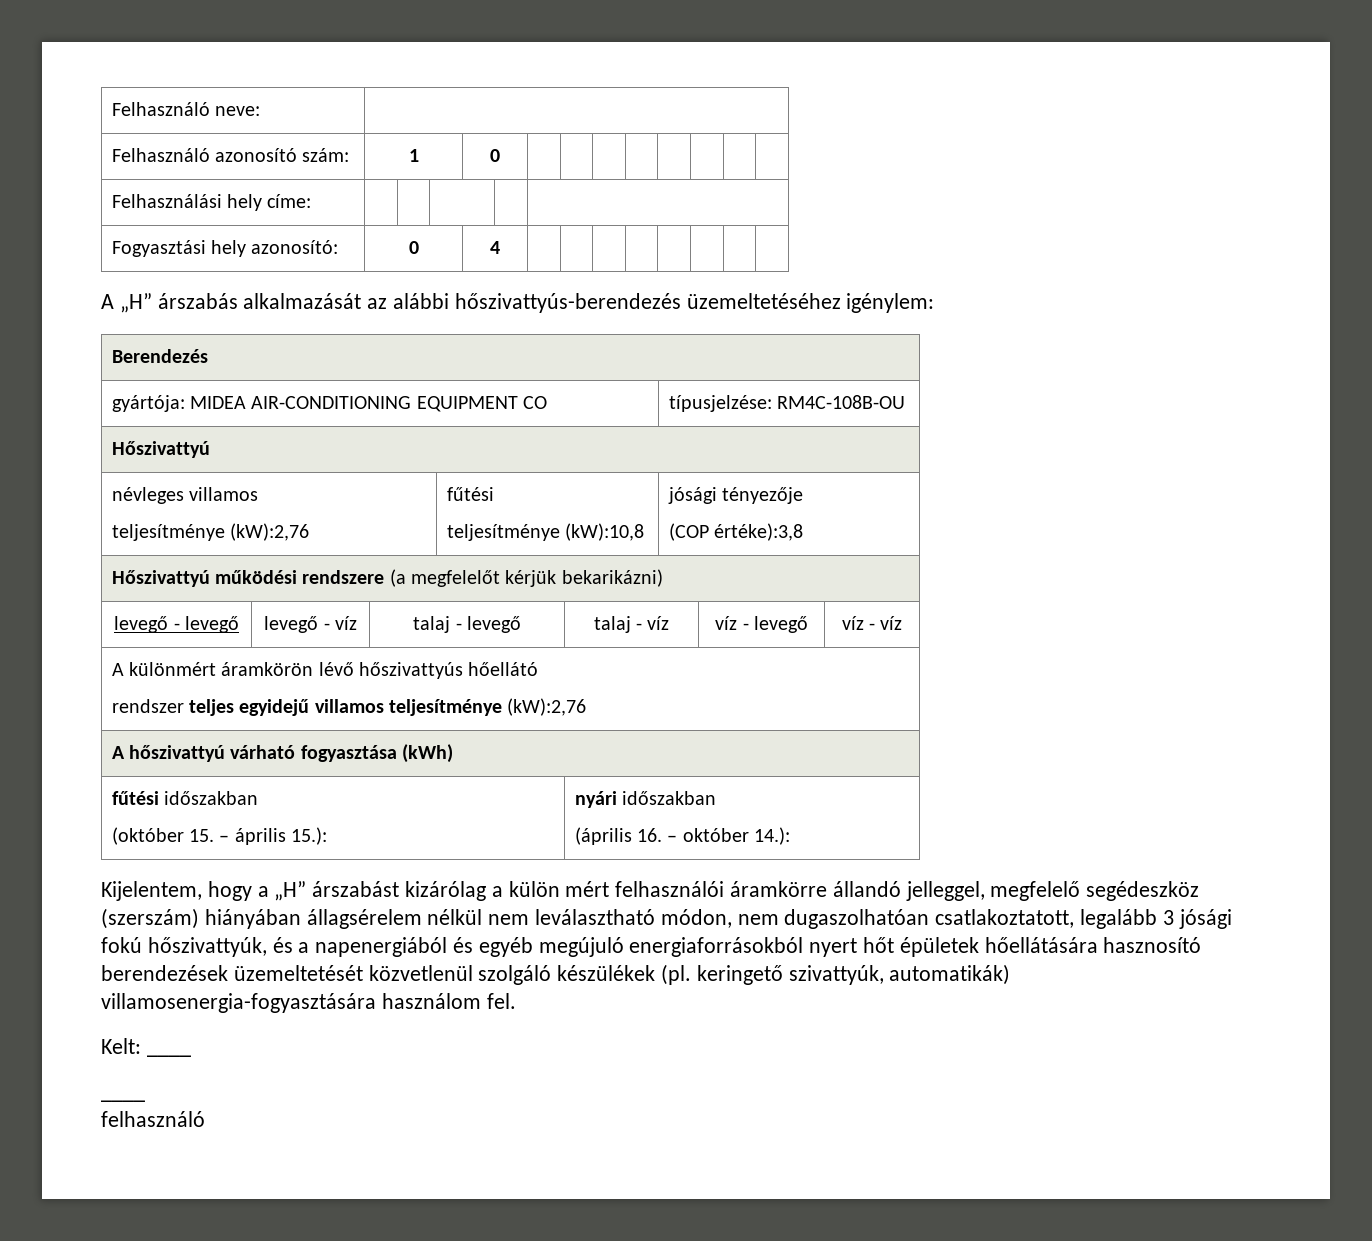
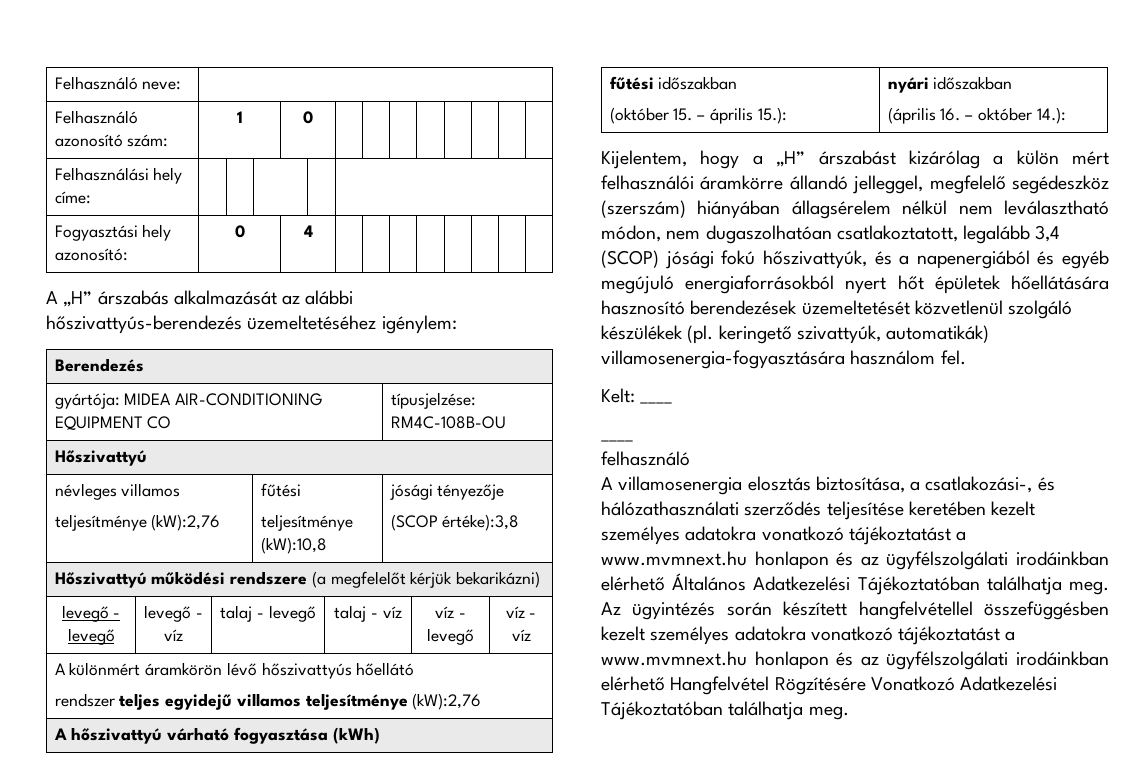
[668,523,709,541] (COP -> [390,514,438,531] (SCOP
[1162,910,1174,925] 3 -> [1035,225,1061,242] [601,250,659,268] 3,4 (SCOP)
(205, 1119) none -> [601,476,1055,495] [601,501,1036,520] [601,526,967,545] [601,551,1109,570] [601,573,1109,595] [601,601,1109,620] [601,626,1016,645] [601,651,1109,670] [601,676,1058,695] [601,701,849,720] // A villamosenergia elosztás biztosítása, a csatlakozási-, és hálózathasználati szerződés teljesítése keretében kezelt személyes adatokra vonatkozó tájékoztatást a www.mvmnext.hu honlapon és az ügyfélszolgálati irodáinkban elérhető Általános Adatkezelési Tájékoztatóban találhatja meg. Az ügyintézés során készített hangfelvétellel összefüggésben kezelt személyes adatokra vonatkozó tájékoztatást a www.mvmnext.hu honlapon és az ügyfélszolgálati irodáinkban elérhető Hangfelvétel Rögzítésére Vonatkozó Adatkezelési Tájékoztatóban találhatja meg.

